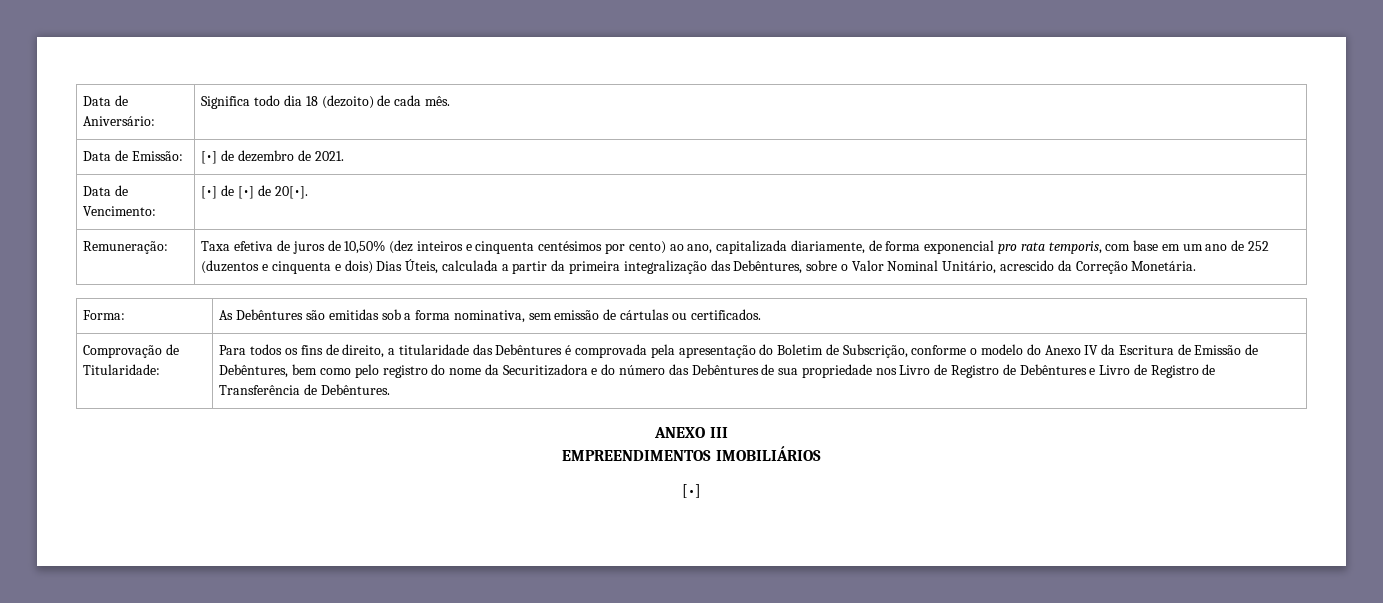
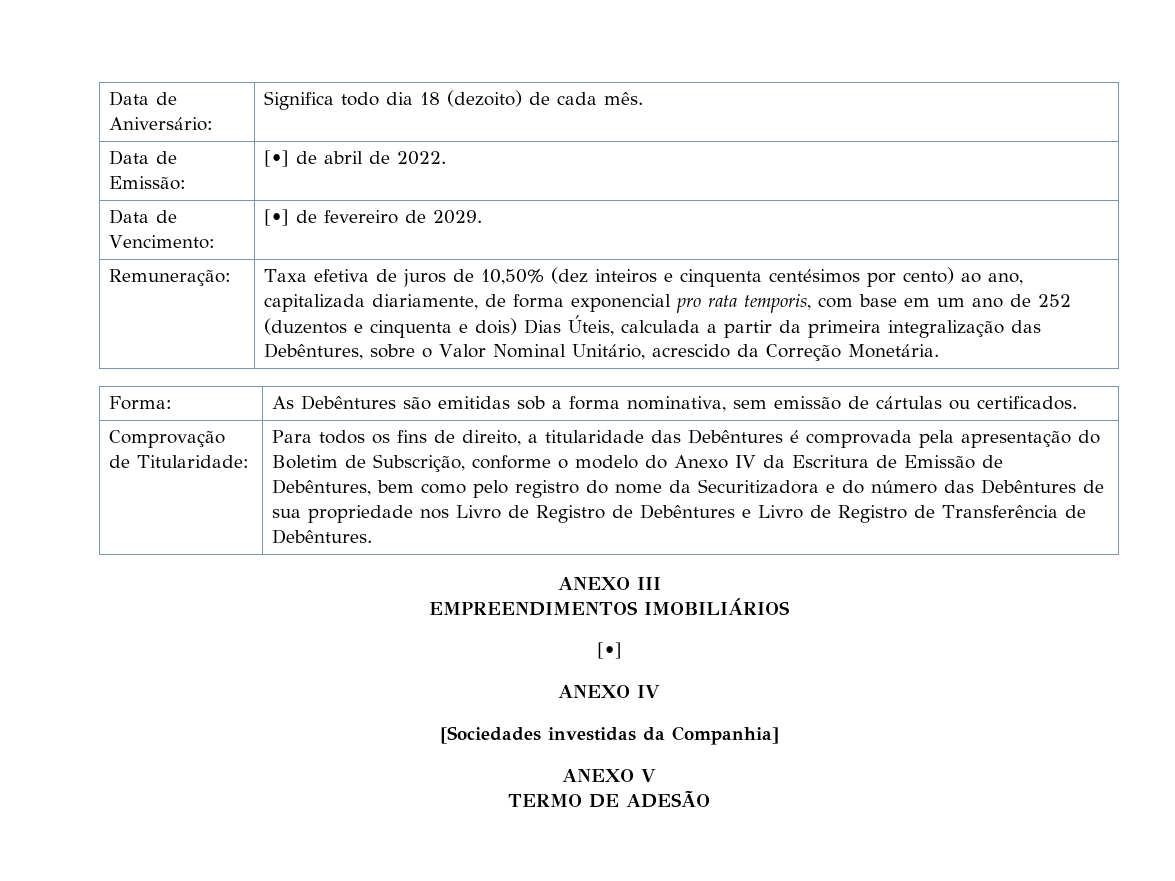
[237,150,344,162] dezembro de 2021. -> [324,151,447,165] abril de 2022.
[237,185,308,199] [•] de 20[•]. -> [324,210,483,224] fevereiro de 2029.
(701, 491) none -> [558,685,660,698] [439,726,779,745] [562,769,656,782] [508,790,710,808] // ANEXO IV // [Sociedades investidas da Companhia] // ANEXO V // TERMO DE ADESÃO

